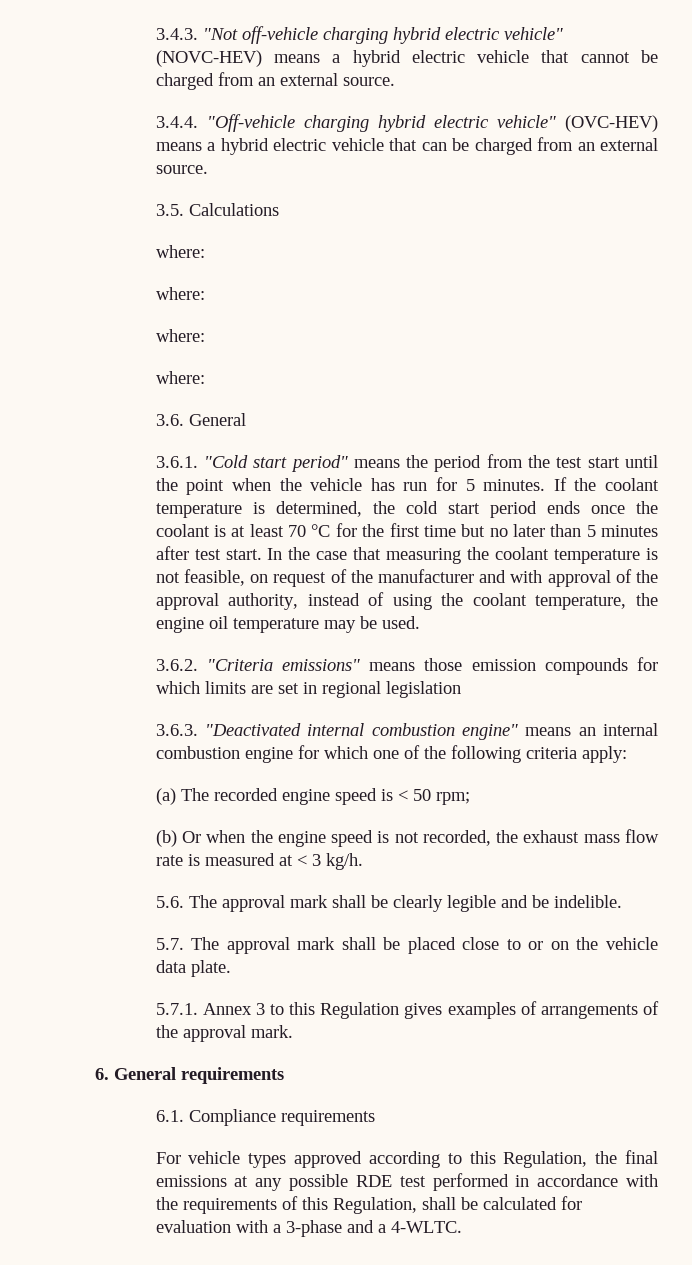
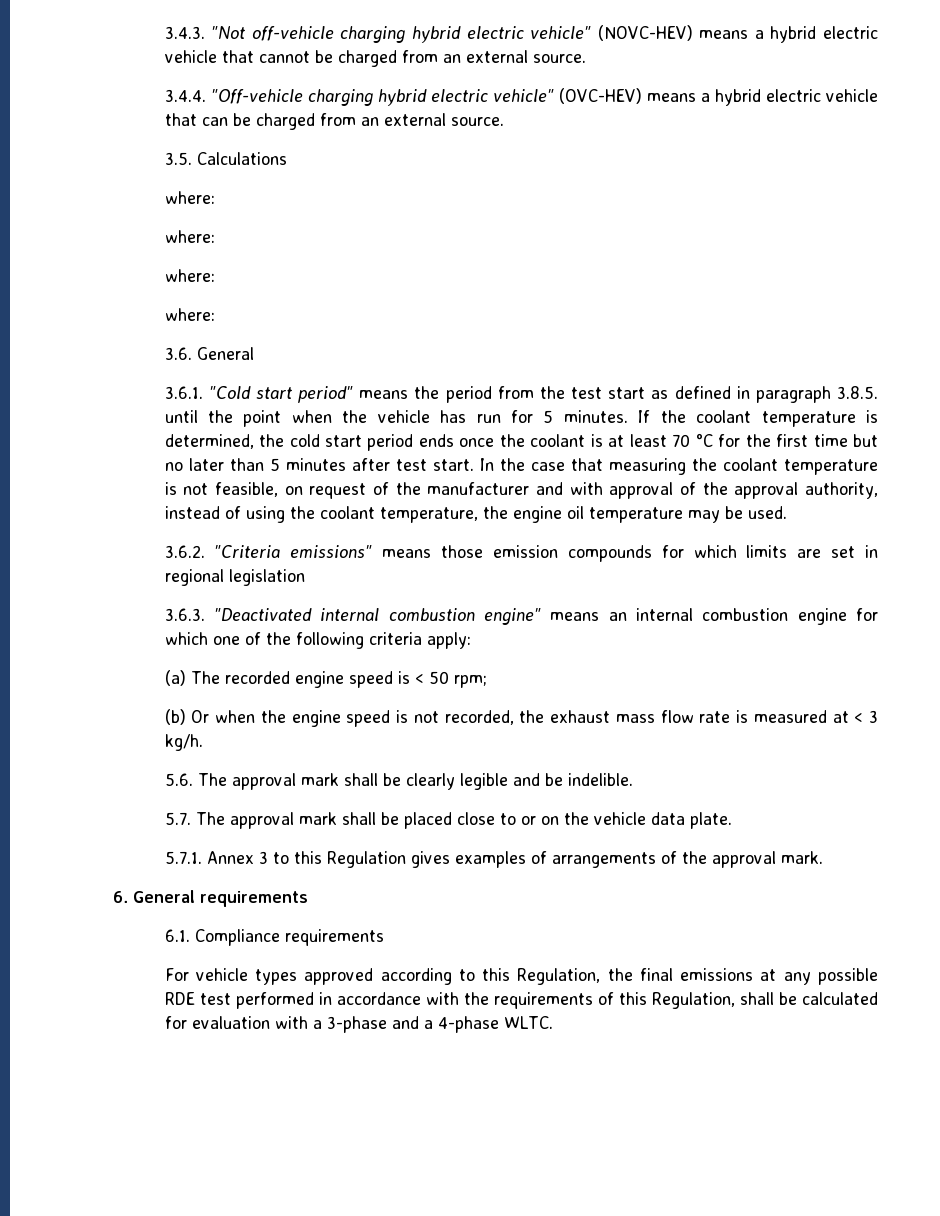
(620, 462) none -> [651,386,878,403] as defined in paragraph 3.8.5.
[390,1221,462,1233] 4-WLTC. -> [437,1016,553,1033] 4-phase WLTC.

